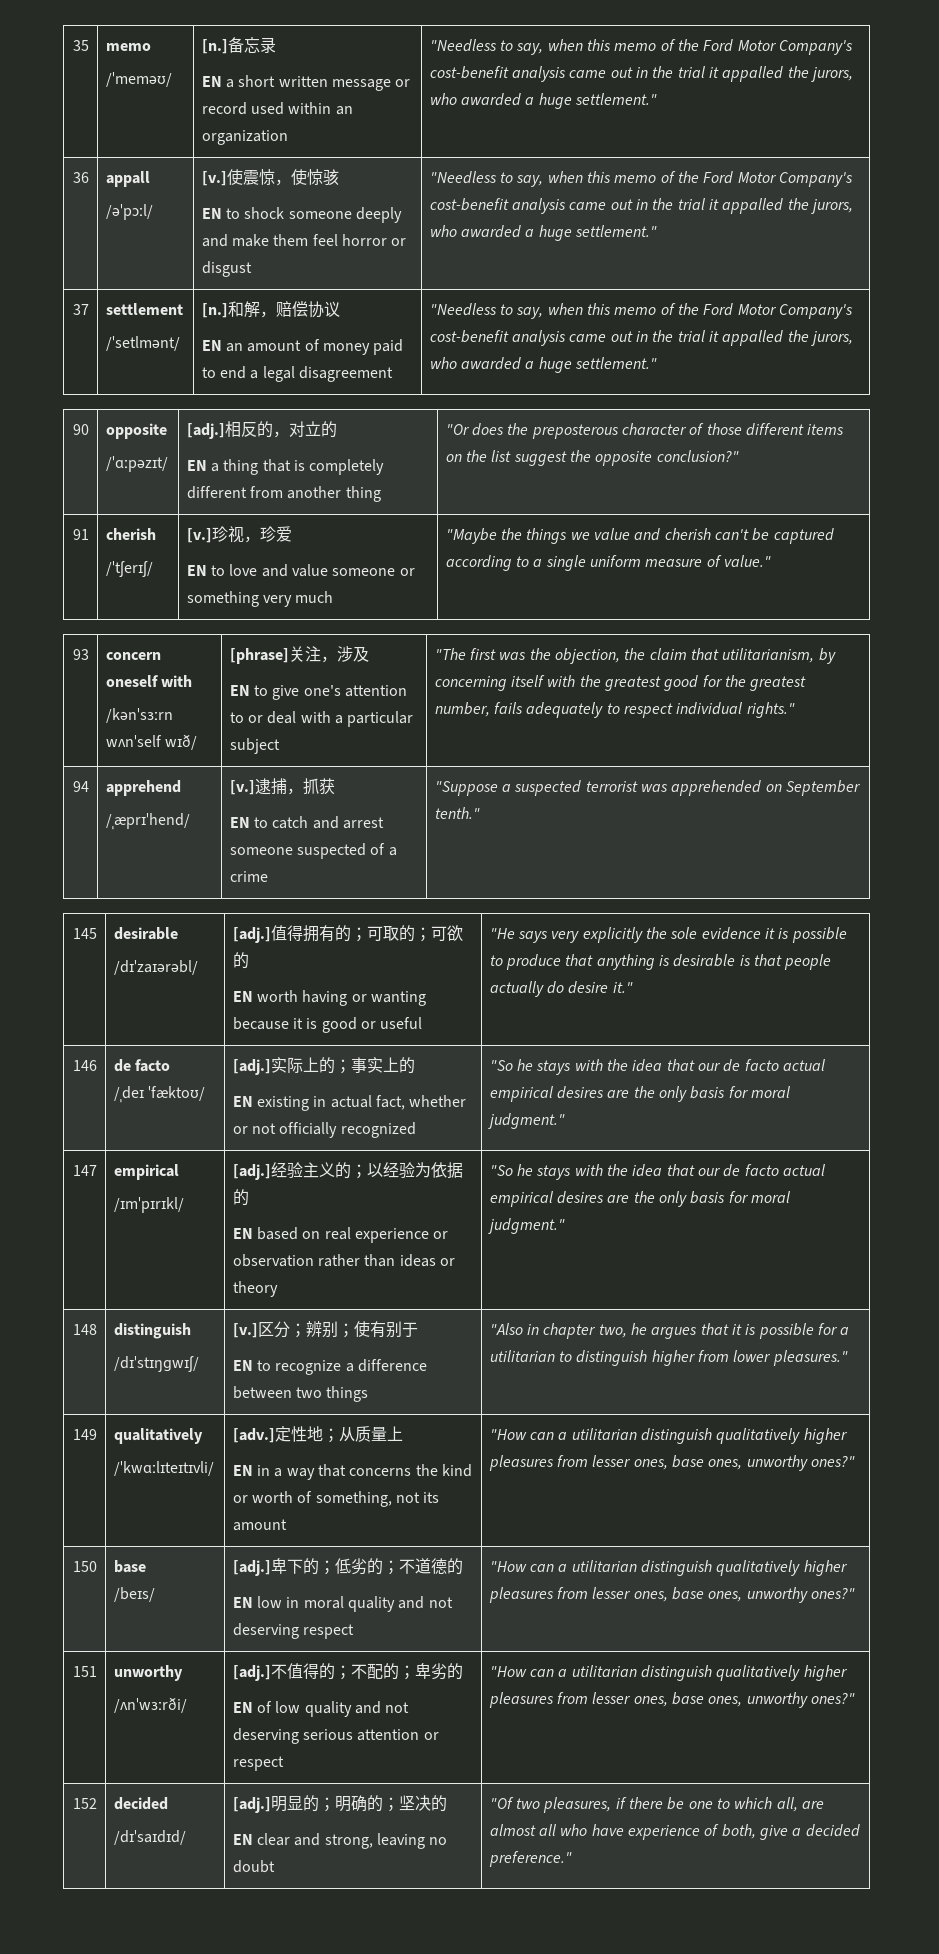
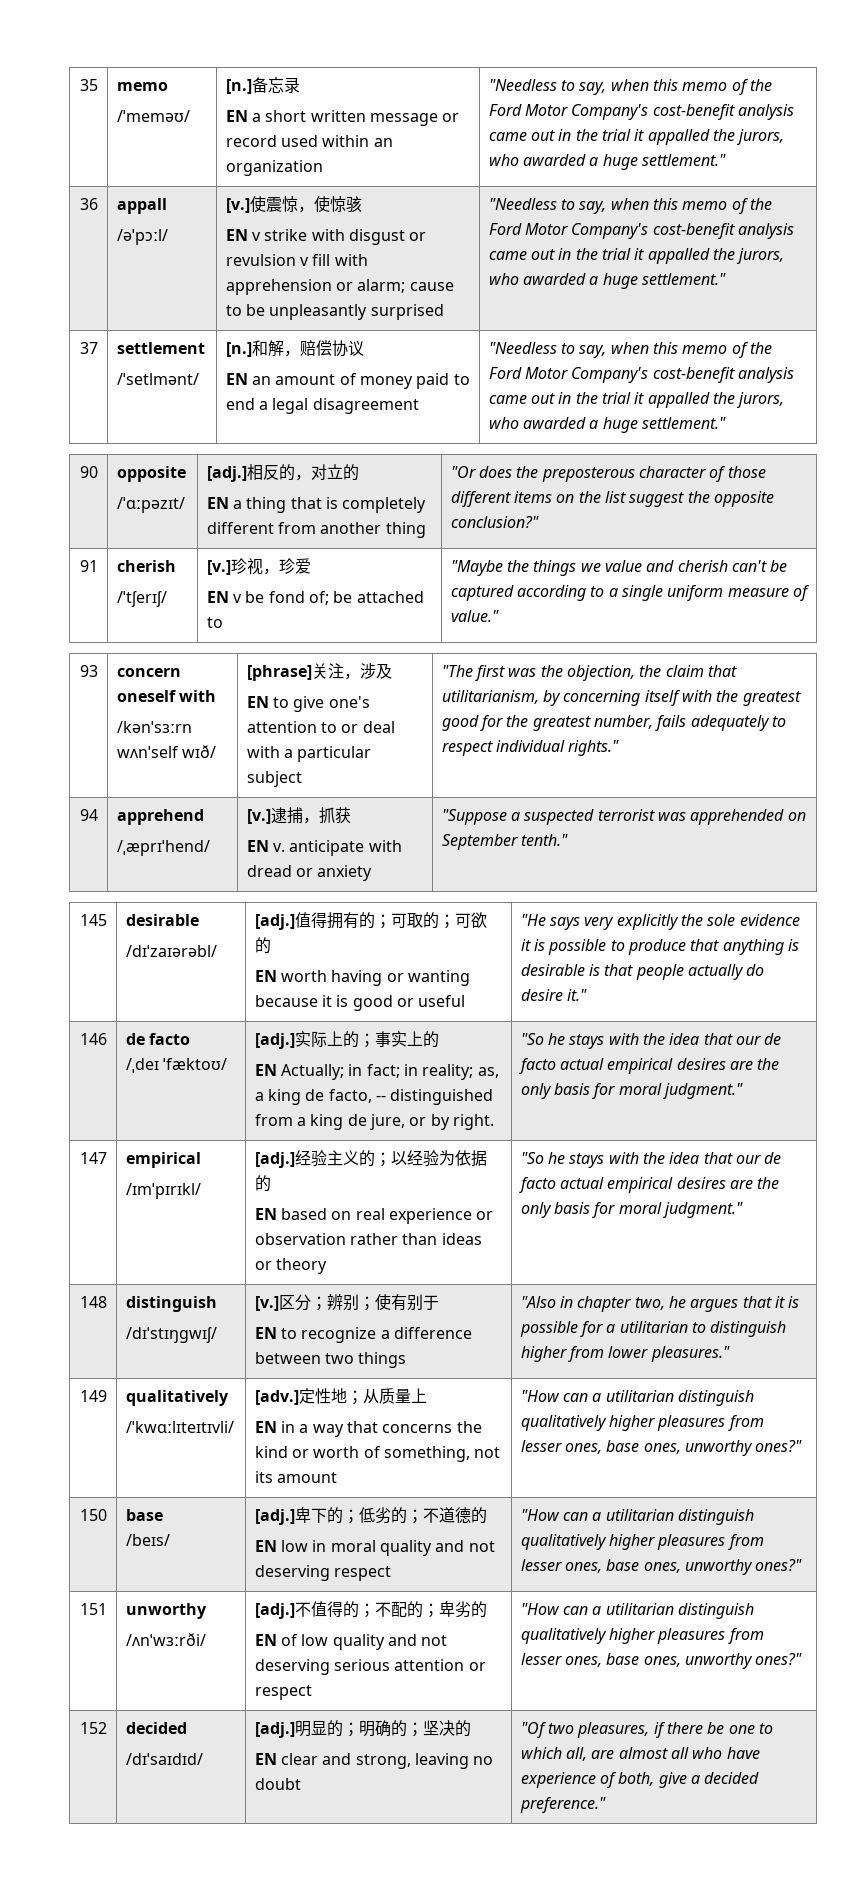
[226,207,403,223] [201,234,407,247] [201,261,252,277] to shock someone deeply and make them feel horror or disgust -> [252,229,427,245] [225,254,368,266] [225,279,454,295] [225,304,444,320] v strike with disgust or revulsion v fill with apprehension or alarm; cause to be unpleasantly surprised
[211,564,415,577] [186,591,334,607] to love and value someone or something very much -> [233,591,424,605] [206,617,223,628] v be fond of; be attached to
[254,816,385,829] [229,843,397,859] [229,871,268,882] to catch and arrest someone suspected of a crime -> [273,840,402,856] [246,865,373,881] v. anticipate with dread or anxiety
[257,1095,467,1111] [232,1122,416,1138] existing in actual fact, whether or not officially recognized -> [281,1064,499,1080] [254,1089,494,1105] [254,1114,495,1130] Actually; in fact; in reality; as, a king de facto, -- distinguished from a king de jure, or by right.

